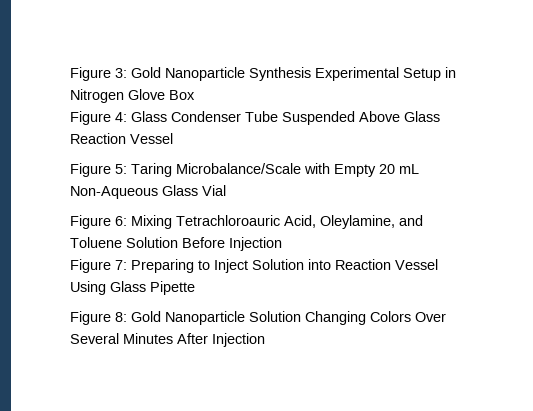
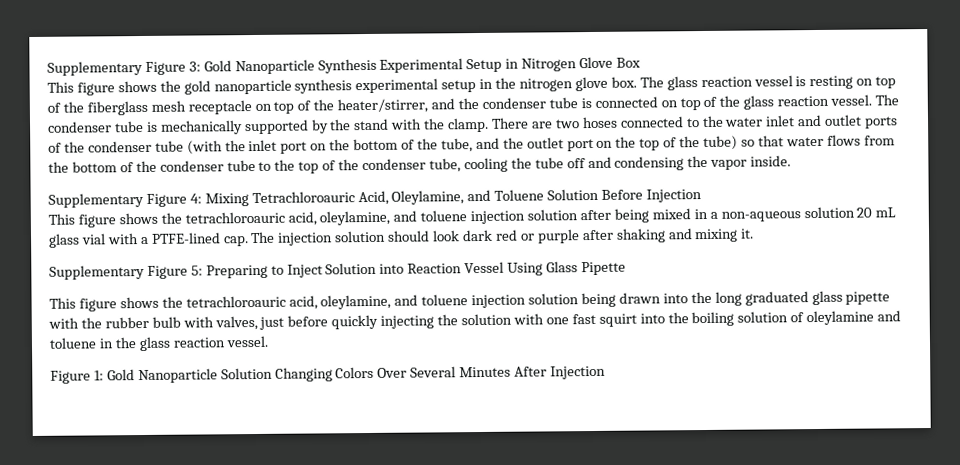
(70, 74) none -> [47,60,143,76] Supplementary
[70,111,440,125] [70,133,173,144] [70,163,419,177] [70,185,226,199] [70,215,127,229] Figure 4: Glass Condenser Tube Suspended Above Glass Reaction Vessel // Figure 5: Taring Microbalance/Scale with Empty 20 mL Non-Aqueous Glass Vial // Figure 6: -> [47,75,897,96] [47,94,900,116] [47,114,899,135] [48,134,895,155] [48,155,792,174] [48,192,202,208] This figure shows the gold nanoparticle synthesis experimental setup in the nitrogen glove box. The glass reaction vessel is resting on top of the fiberglass mesh receptacle on top of the heater/stirrer, and the condenser tube is connected on top of the glass reaction vessel. The condenser tube is mechanically supported by the stand with the clamp. There are two hoses connected to the water inlet and outlet ports of the condenser tube (with the inlet port on the bottom of the tube, and the outlet port on the top of the tube) so that water flows from the bottom of the condenser tube to the top of the condenser tube, cooling the tube off and condensing the vapor inside. // Supplementary Figure 4:
[70,259,127,273] Figure 7: -> [48,206,897,228] [48,228,755,248] [49,264,203,280] This figure shows the tetrachloroauric acid, oleylamine, and toluene injection solution after being mixed in a non-aqueous solution 20 mL glass vial with a PTFE-lined cap. The injection solution should look dark red or purple after shaking and mixing it. // Supplementary Figure 5:
[70,311,127,325] // Figure 8: -> [49,290,891,312] [48,310,902,331] [49,335,269,352] [50,370,104,384] // This figure shows the tetrachloroauric acid, oleylamine, and toluene injection solution being drawn into the long graduated glass pipette with the rubber bulb with valves, just before quickly injecting the solution with one fast squirt into the boiling solution of oleylamine and toluene in the glass reaction vessel. // Figure 1:

